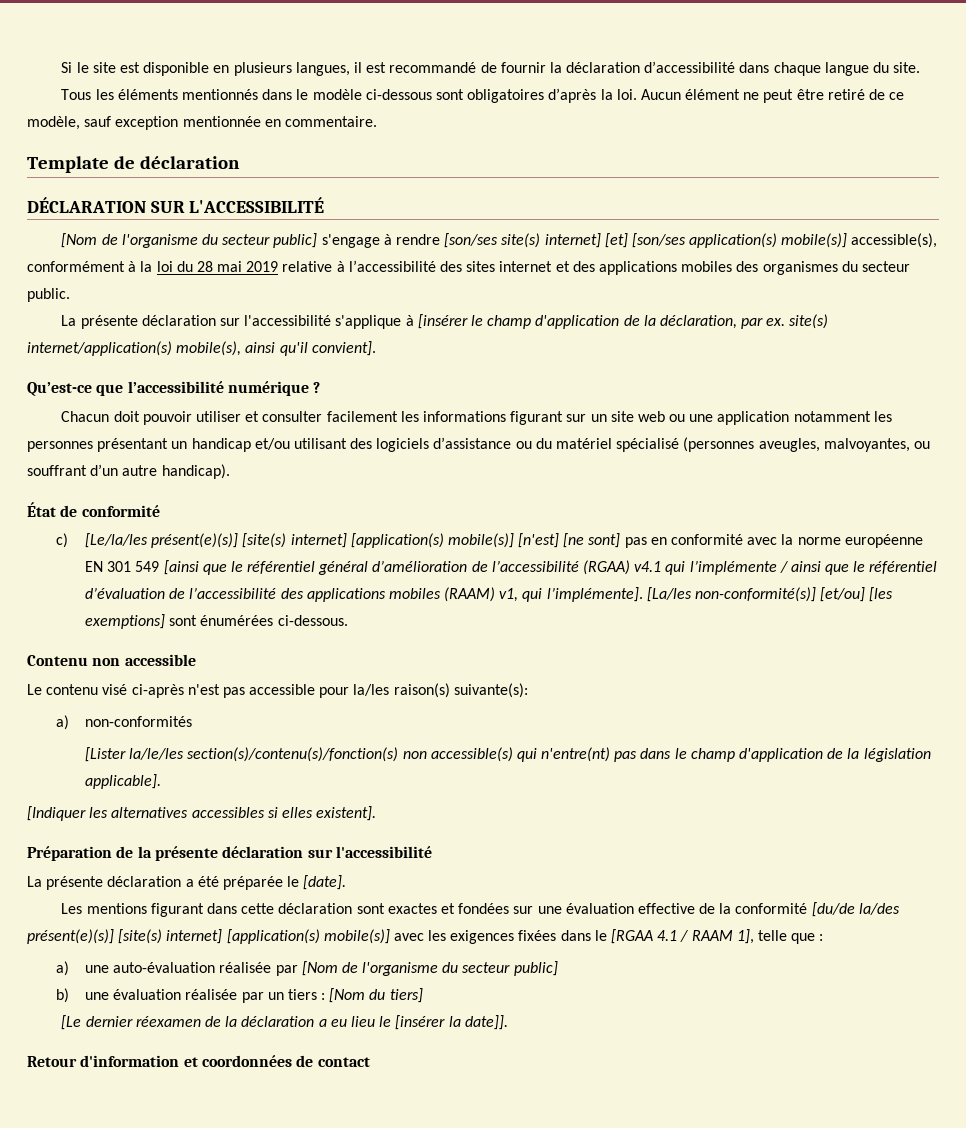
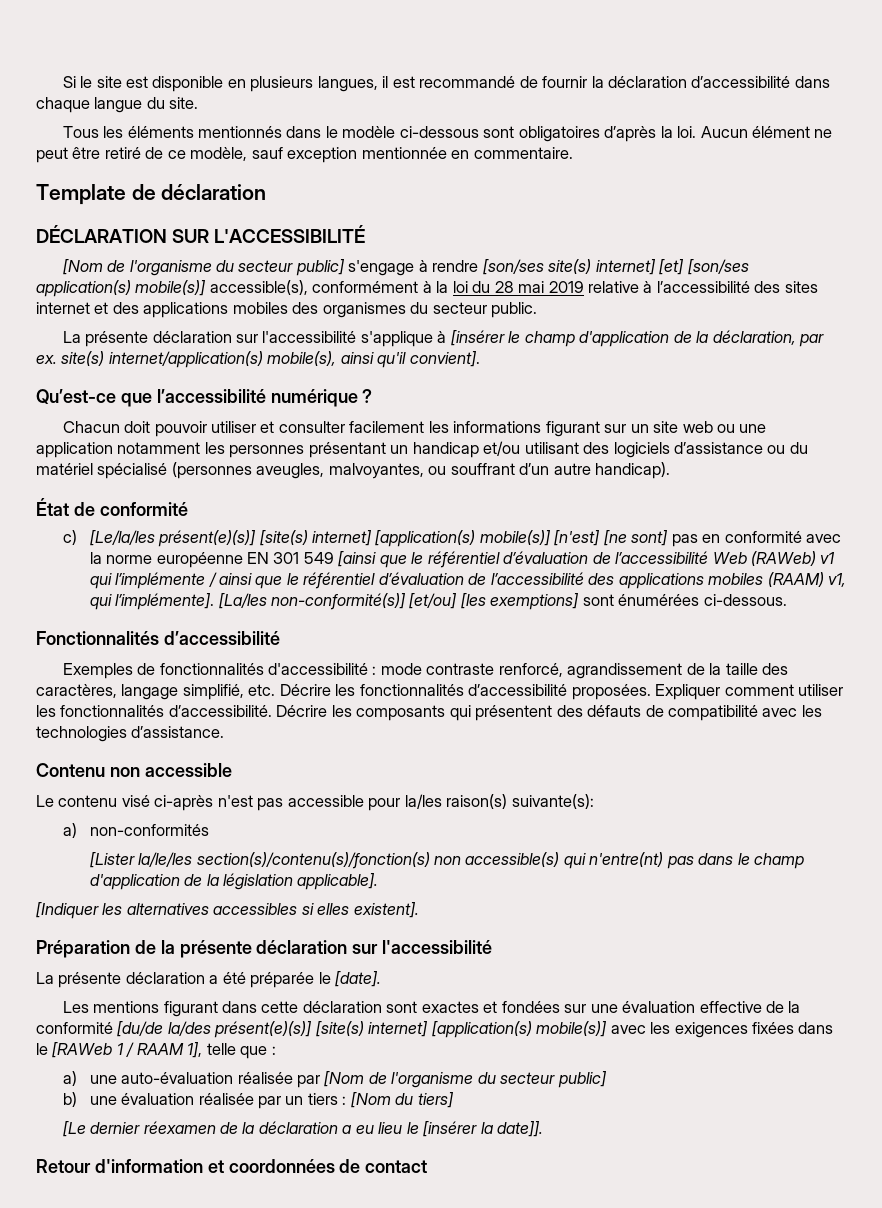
[318,560,662,575] général d’amélioration de l’accessibilité (RGAA) v4.1 -> [503,551,836,566] d’évaluation de l’accessibilité Web (RAWeb) v1
(348, 620) none -> [36,631,280,645] [62,663,789,679] [36,684,844,700] [36,705,822,721] [36,726,225,742] // Fonctionnalités d’accessibilité // Exemples de fonctionnalités d'accessibilité : mode contraste renforcé, agrandissement de la taille des caractères, langage simplifié, etc. Décrire les fonctionnalités d’accessibilité proposées. Expliquer comment utiliser les fonctionnalités d’accessibilité. Décrire les composants qui présentent des défauts de compatibilité avec les technologies d’assistance.
[611,929,678,944] [RGAA 4.1 -> [52,1042,124,1058] [RAWeb 1

